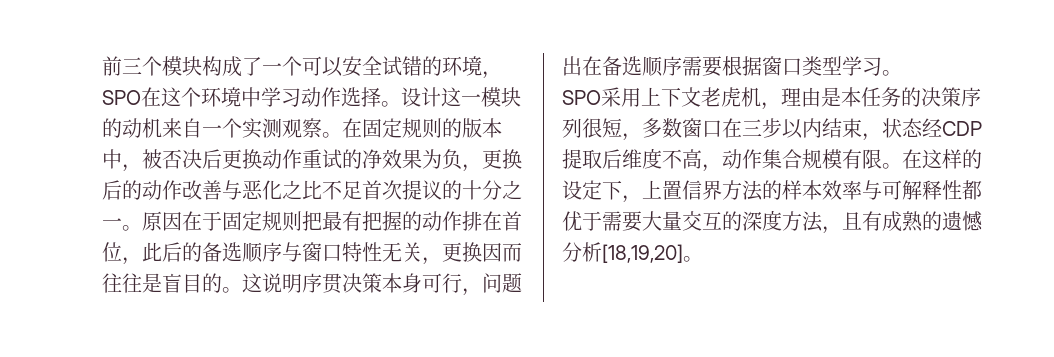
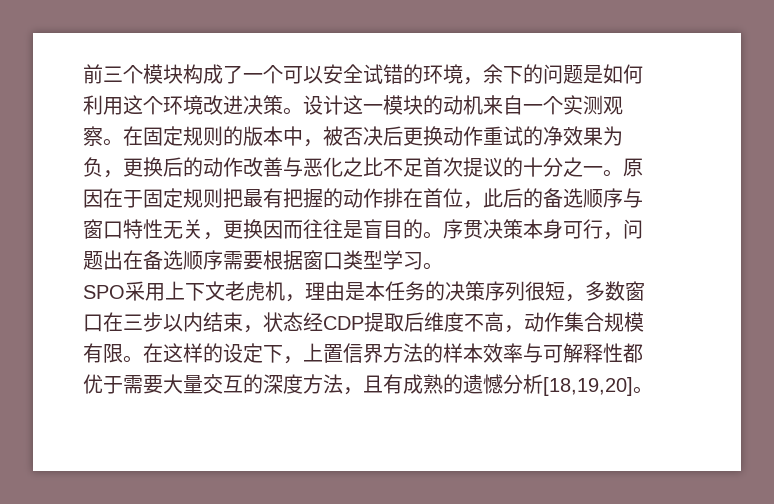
[102,87,381,107] SPO在这个环境中学习动作选择 -> [483,64,643,84] [83,95,283,115] 余下的问题是如何利用这个环境改进决策
[242,273,302,293] 这说明 -> (443, 235) none

